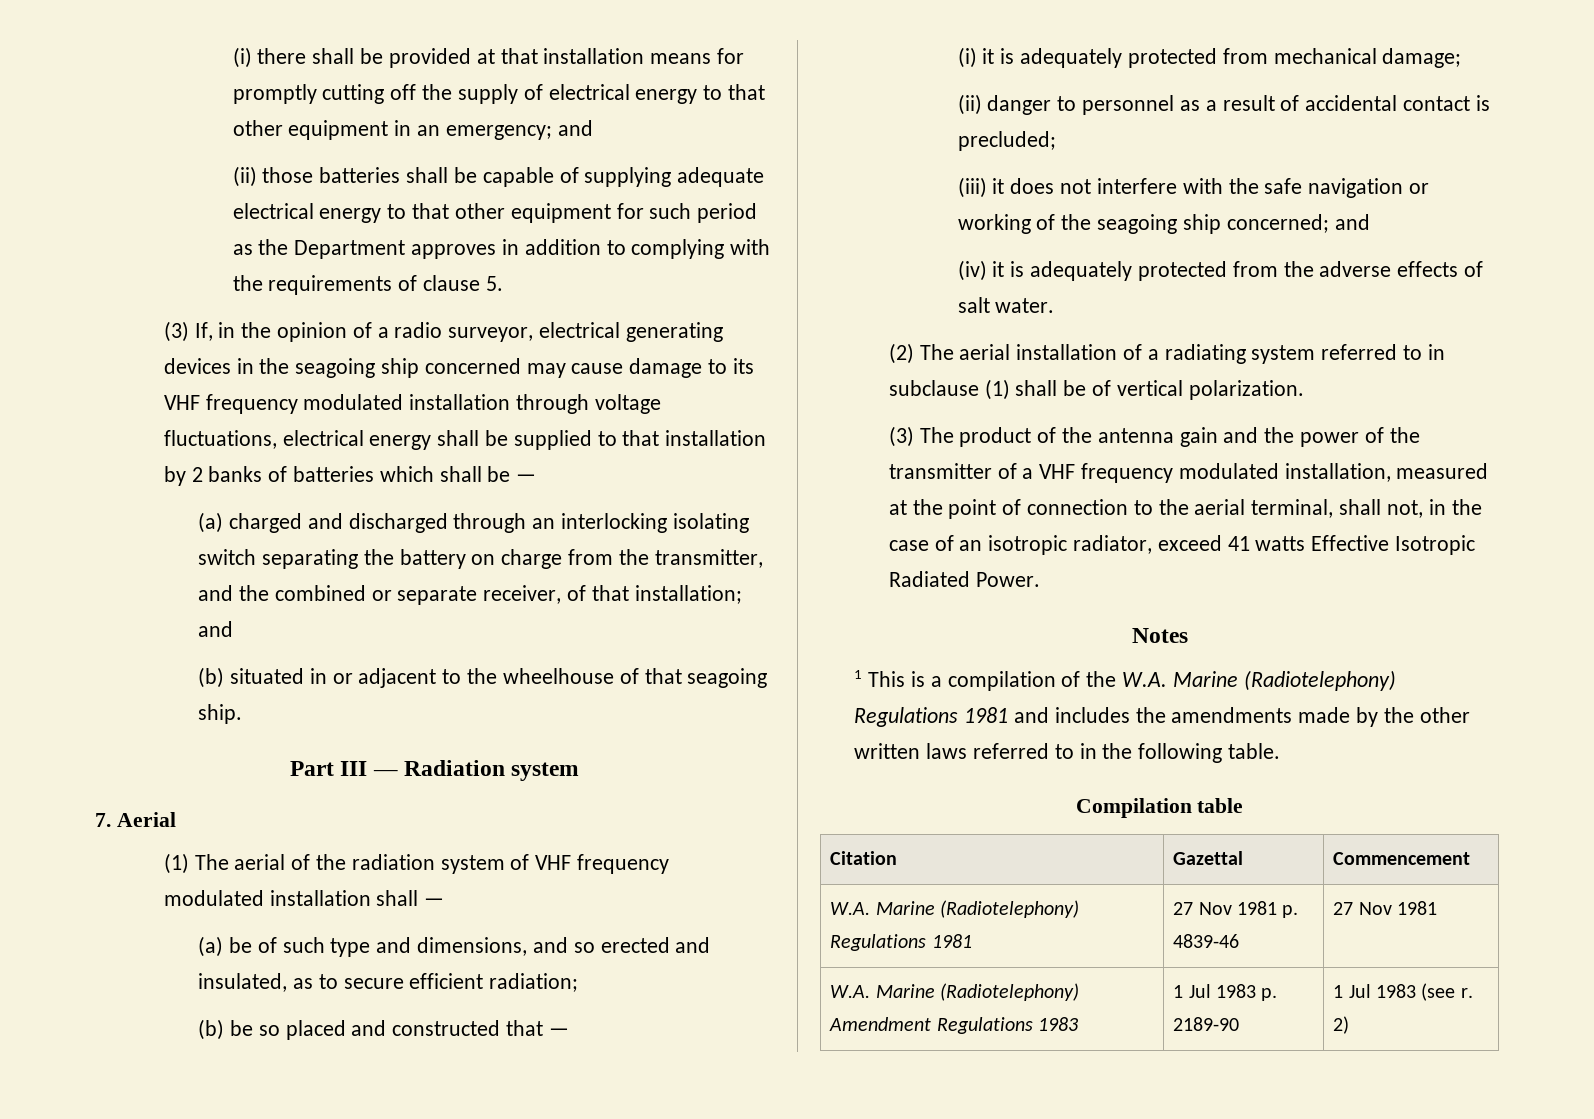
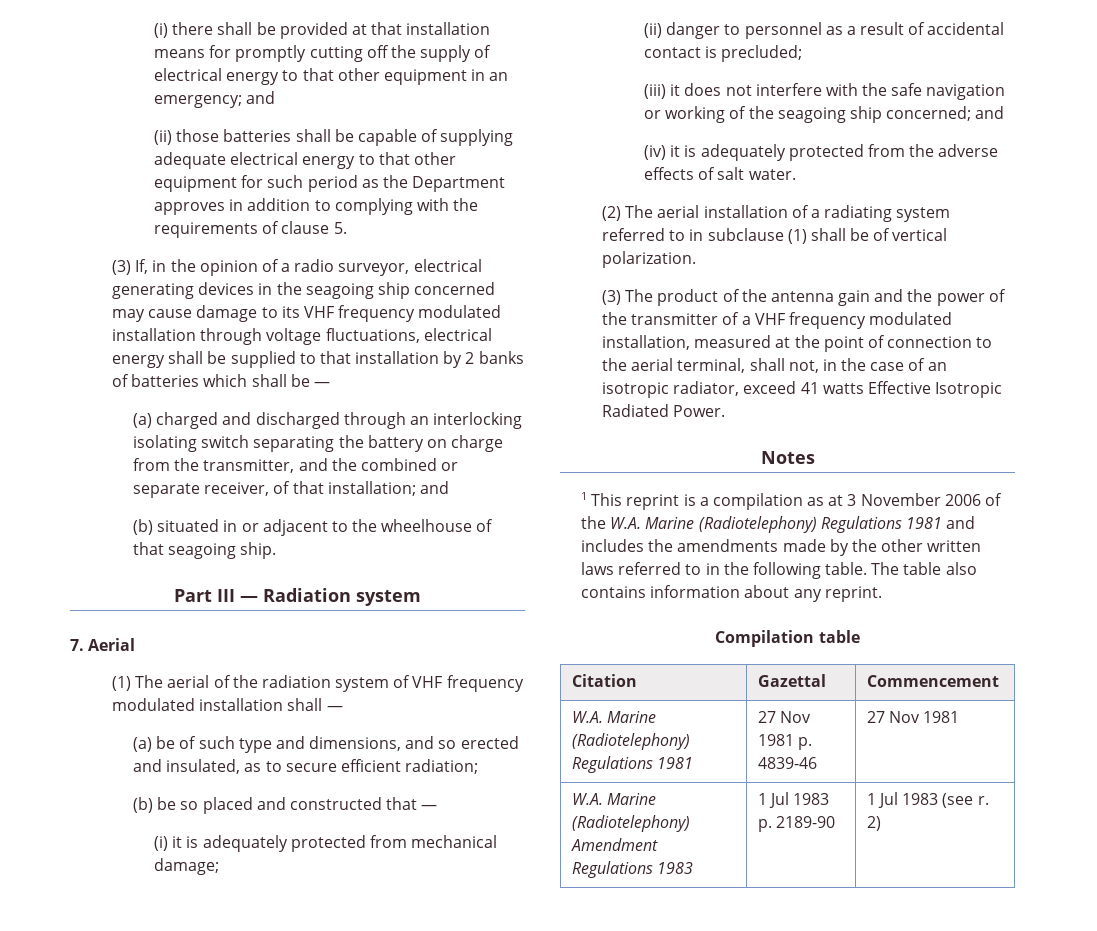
(906, 679) none -> [626,494,680,510] reprint
(1056, 681) none -> [807,493,981,506] as at 3 November 2006
(1281, 751) none -> [871,562,977,575] [580,585,882,602] The table also contains information about any reprint.

